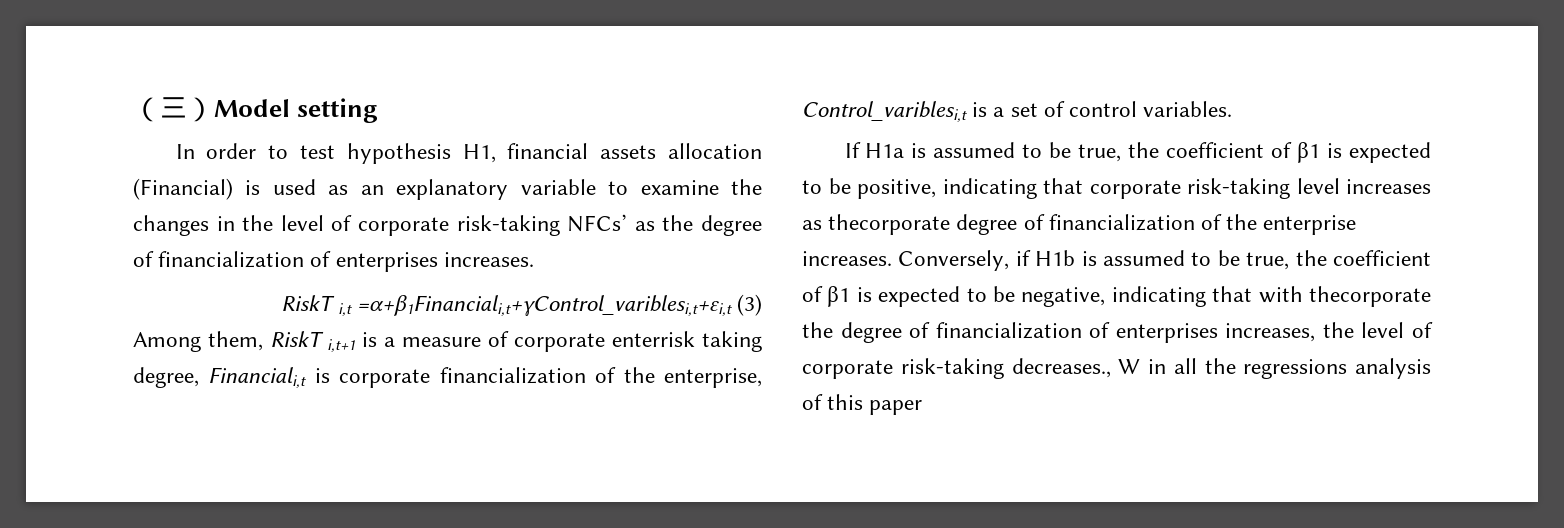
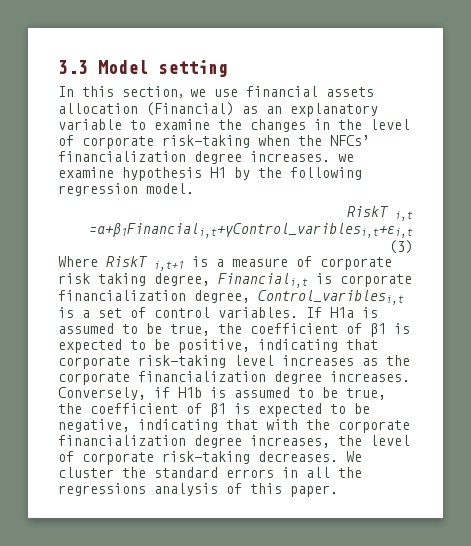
[133,97,214,122] （三） -> [58,60,88,74] 3.3
[206,143,496,164] order to test hypothesis H1, -> [82,86,238,99] this section，we use
[245,179,316,195] is used -> (234, 109) none
[567,214,763,236] [133,251,534,272] NFCs’ as the degree of financialization of enterprises increases. -> [258,135,370,146] [58,151,354,164] [58,167,362,181] [58,183,194,196] when the NFCs’ financialization degree increases. we examine hypothesis H1 by the following regression model.
[133,331,263,352] Among them, -> [58,256,98,267] Where
[612,331,695,347] enterrisk -> [58,273,90,284] risk
[595,367,763,388] of the enterprise, -> [194,290,250,303] degree,
(1233, 109) // -> (298, 312) none
[828,214,1357,235] thecorporate degree of financialization of the enterprise -> [386,355,410,366] [58,371,322,385] the corporate financialization degree
[1309,286,1431,307] [802,322,1218,343] thecorporate the degree of financialization of enterprises -> [306,419,410,433] [58,435,242,448] the corporate financialization degree
[1011,358,1141,378] decreases., W -> [258,451,362,462] [58,467,274,478] decreases. We cluster the standard errors
[869,400,923,415] paper -> [290,485,338,497] paper.

